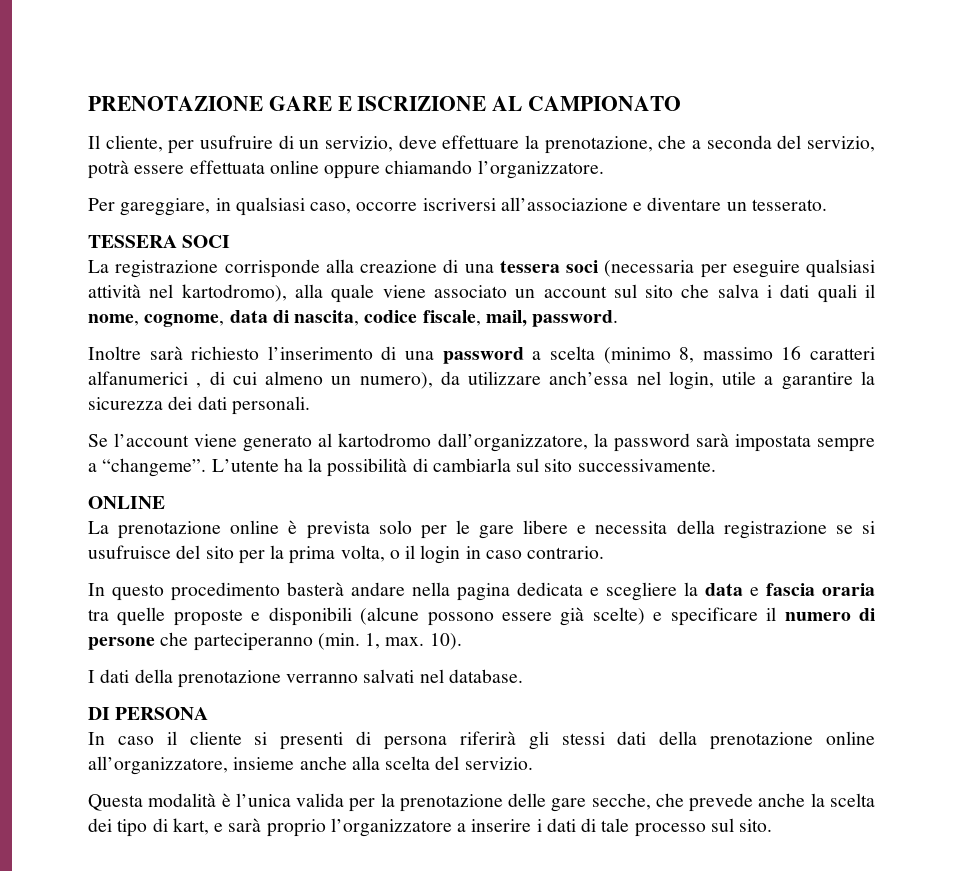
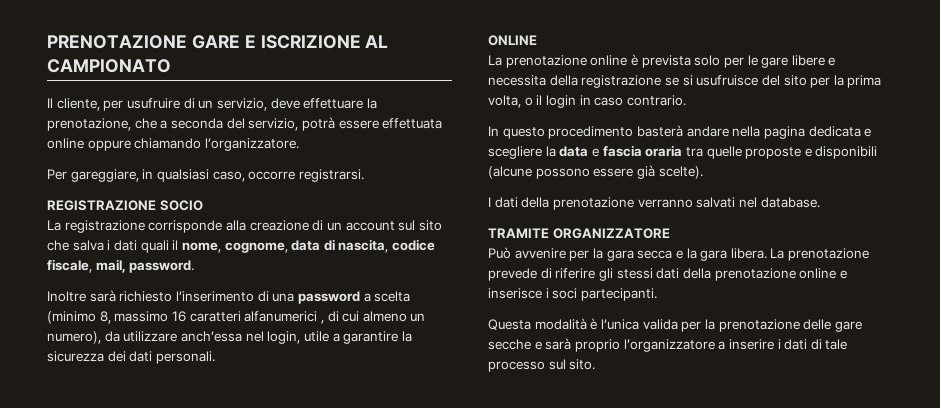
[422,197,827,211] [88,235,231,248] iscriversi all’associazione e diventare un tesserato. // TESSERA SOCI -> [298,169,364,182] [47,200,203,211] registrarsi. // REGISTRAZIONE SOCIO
[464,259,875,278] [88,284,507,303] una tessera soci (necessaria per eseguire qualsiasi attività nel kartodromo), alla quale viene associato -> (324, 225) none
[88,433,876,452] [88,458,716,477] // Se l’account viene generato al kartodromo dall’organizzatore, la password sarà impostata sempre a “changeme”. L’utente ha la possibilità di cambiarla sul sito successivamente. -> (215, 357) none
[592,607,876,626] [88,632,462,651] scelte) e specificare il numero di persone che parteciperanno (min. 1, max. 10). -> [658,166,703,179] scelte).
[88,707,209,720] [88,731,516,750] DI PERSONA // In caso il cliente si presenti di persona riferirà -> [488,228,670,239] [488,247,870,261] [488,268,596,281] TRAMITE ORGANIZZATORE // Può avvenire per la gara secca e la gara libera. La prenotazione prevede di riferire
[88,756,533,775] all’organizzatore, insieme anche alla scelta del servizio. -> [839,270,847,279] [488,288,657,301] e inserisce i soci partecipanti.
[591,793,875,812] [88,818,209,837] secche, che prevede anche la scelta dei tipo di kart, -> [488,339,531,350] secche

